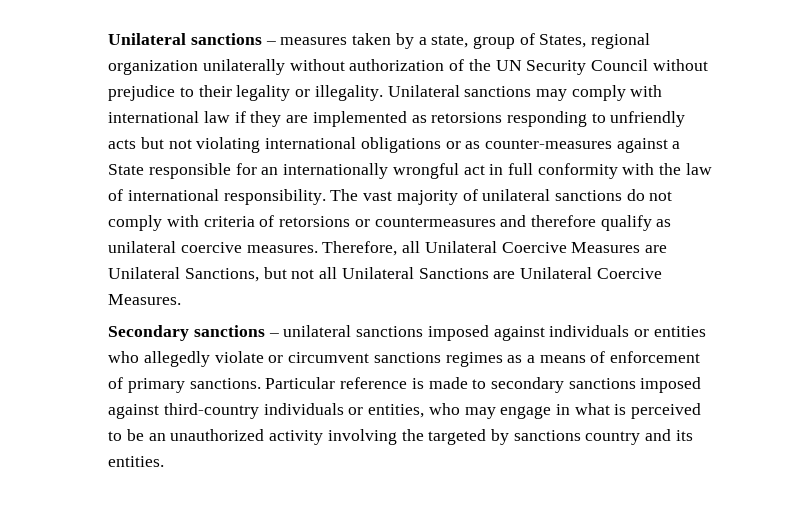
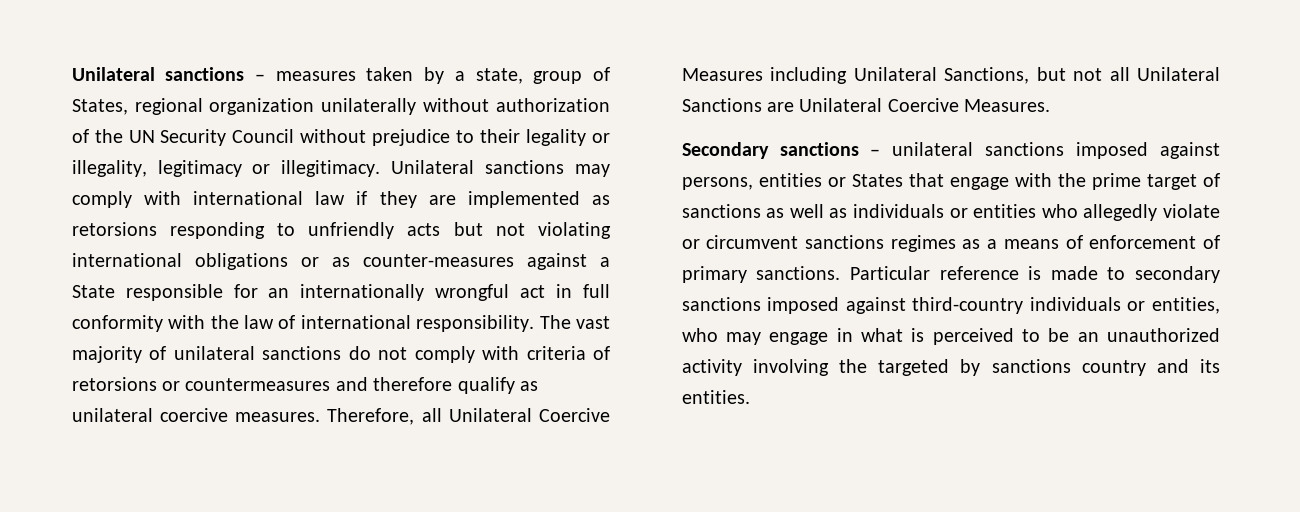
[314,85,383,101] illegality. -> [71,160,381,177] illegality, legitimacy or illegitimacy.
[644,245,667,253] are -> [770,67,848,84] including
(545, 333) none -> [681,173,1220,190] [681,204,848,218] persons, entities or States that engage with the prime target of sanctions as well as

